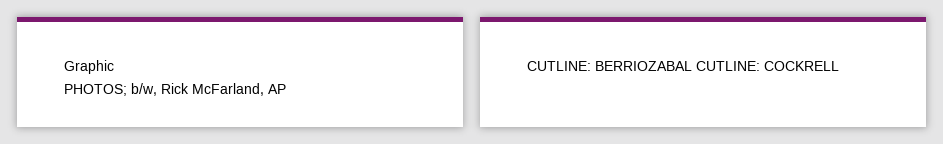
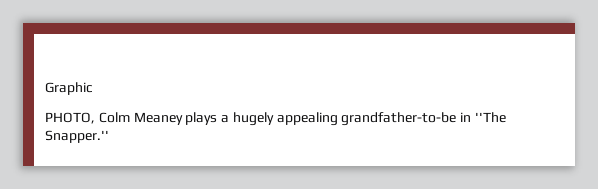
[64,83,286,96] [527,61,839,71] PHOTOS; b/w, Rick McFarland, AP // CUTLINE: BERRIOZABAL CUTLINE: COCKRELL -> [45,112,507,126] [45,130,109,143] PHOTO, Colm Meaney plays a hugely appealing grandfather-to-be in ''The Snapper.''

